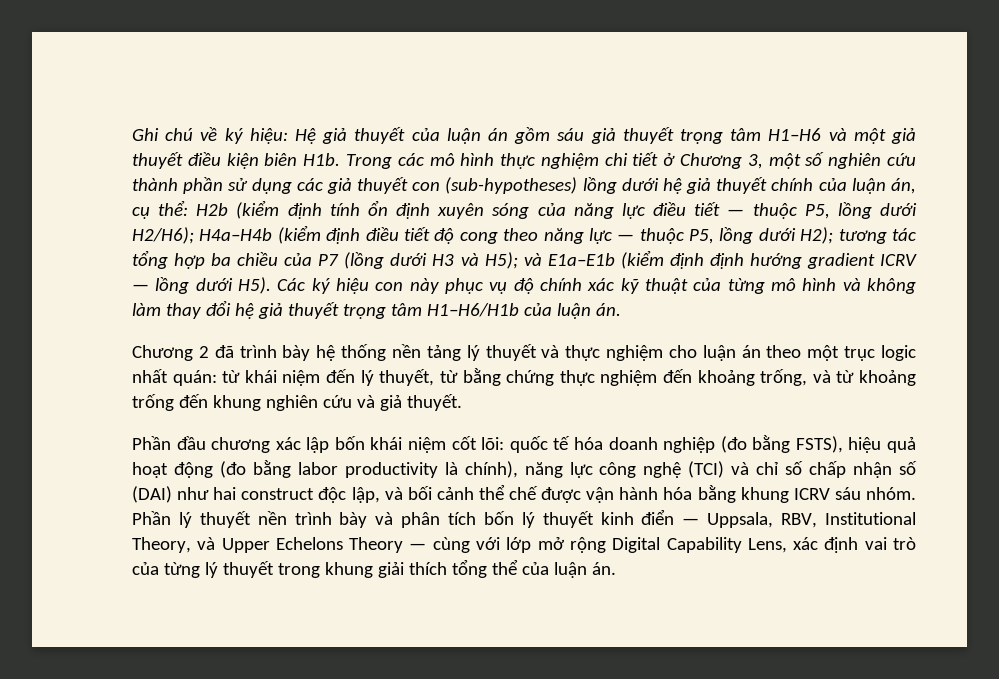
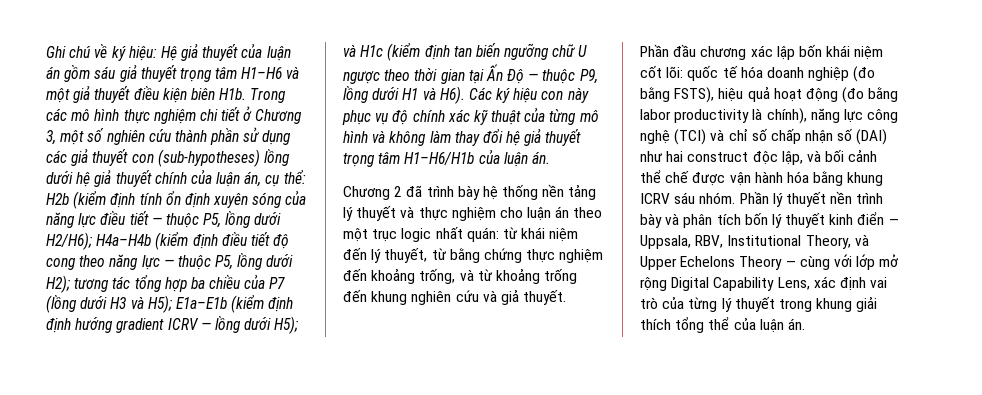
[523,253,542,266] và -> (173, 304) none
[238,277,271,294] H5). -> [274,316,300,334] [343,43,588,61] [343,64,598,84] [343,86,465,104] H5); và H1c (kiểm định tan biến ngưỡng chữ U ngược theo thời gian tại Ấn Độ — thuộc P9, lồng dưới H1 và H6).

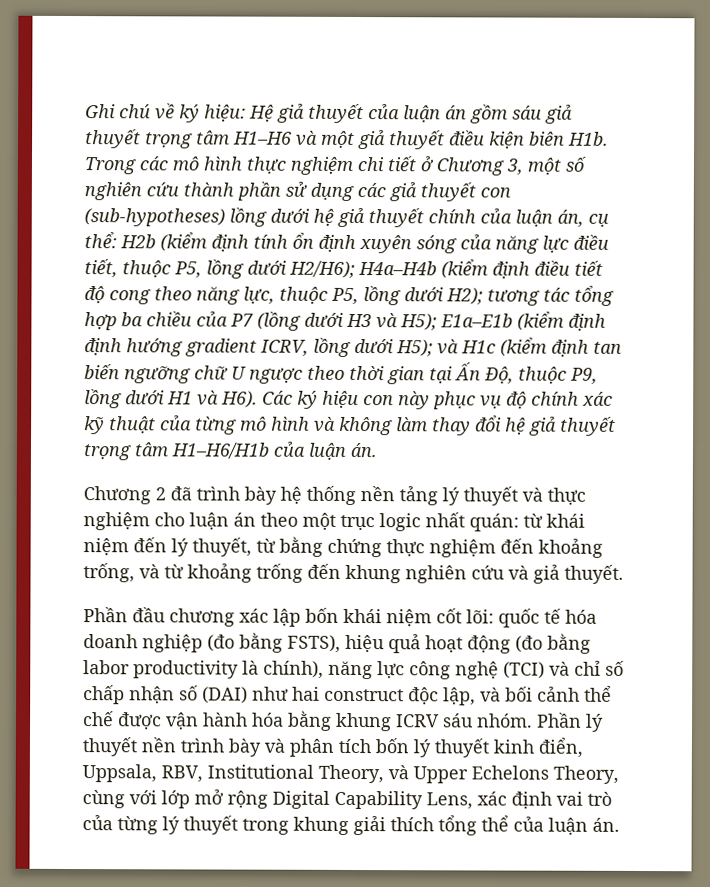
[129,211,162,225] tiết — -> [84,259,118,278] tiết,
[141,255,174,270] lực — -> [243,286,275,304] lực,
[167,318,211,330] ICRV — -> [260,339,309,356] ICRV,
[507,69,539,84] Độ — -> [484,366,514,384] Độ,
[857,212,899,225] điển — -> [538,737,583,758] điển,
[739,256,796,270] Theory — -> [553,765,619,784] Theory,

